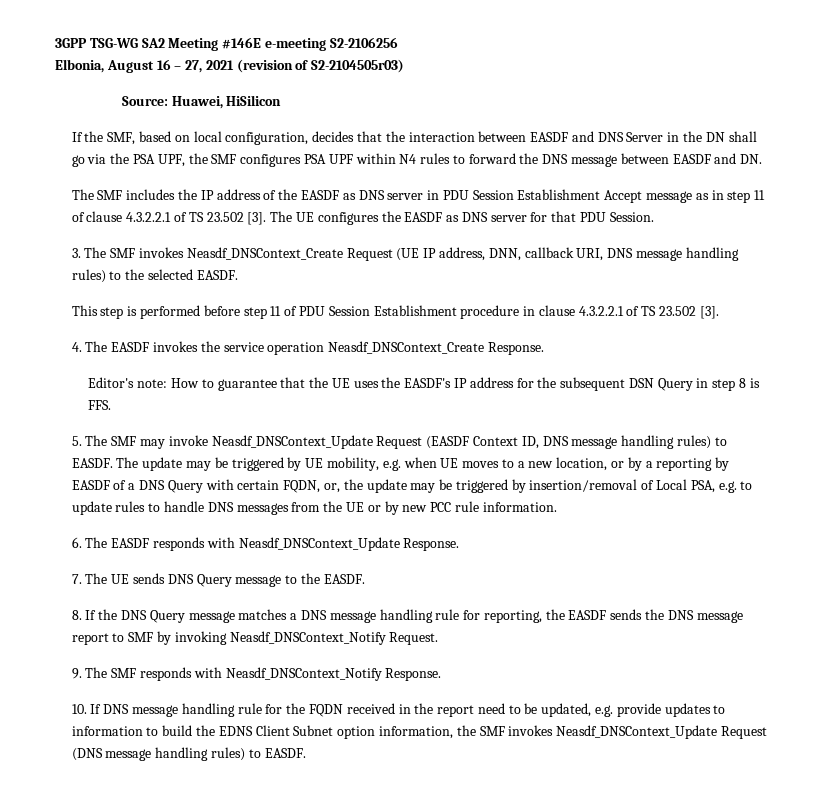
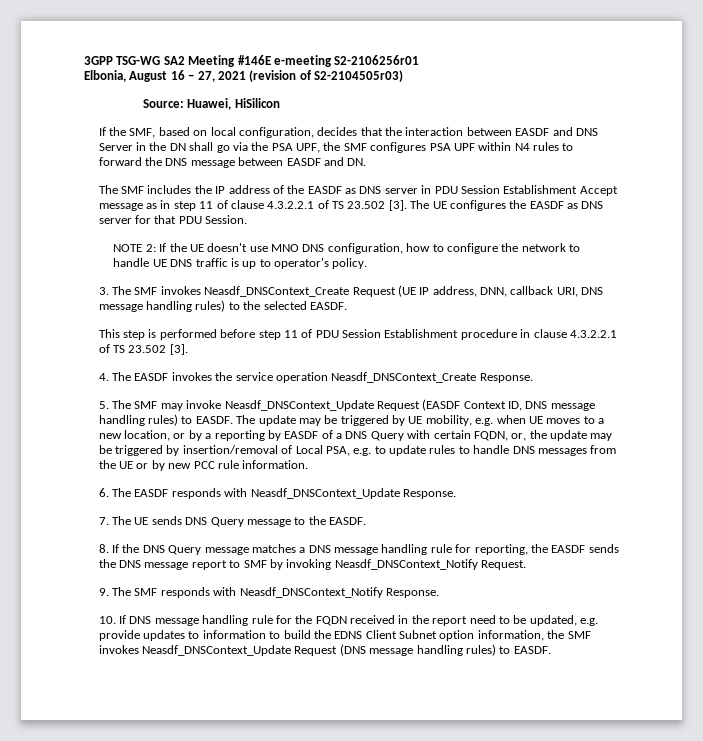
[329,37,398,48] S2-2106256 -> [334,55,420,65] S2-2106256r01
(654, 217) none -> [113,243,581,254] [113,258,368,269] // NOTE 2: If the UE doesn't use MNO DNS configuration, how to configure the network to handle UE DNS traffic is up to operator's policy.
[88,377,760,391] [88,400,112,410] // Editor's note: How to guarantee that the UE uses the EASDF's IP address for the subsequent DSN Query in step 8 is FFS. -> (533, 378) none

